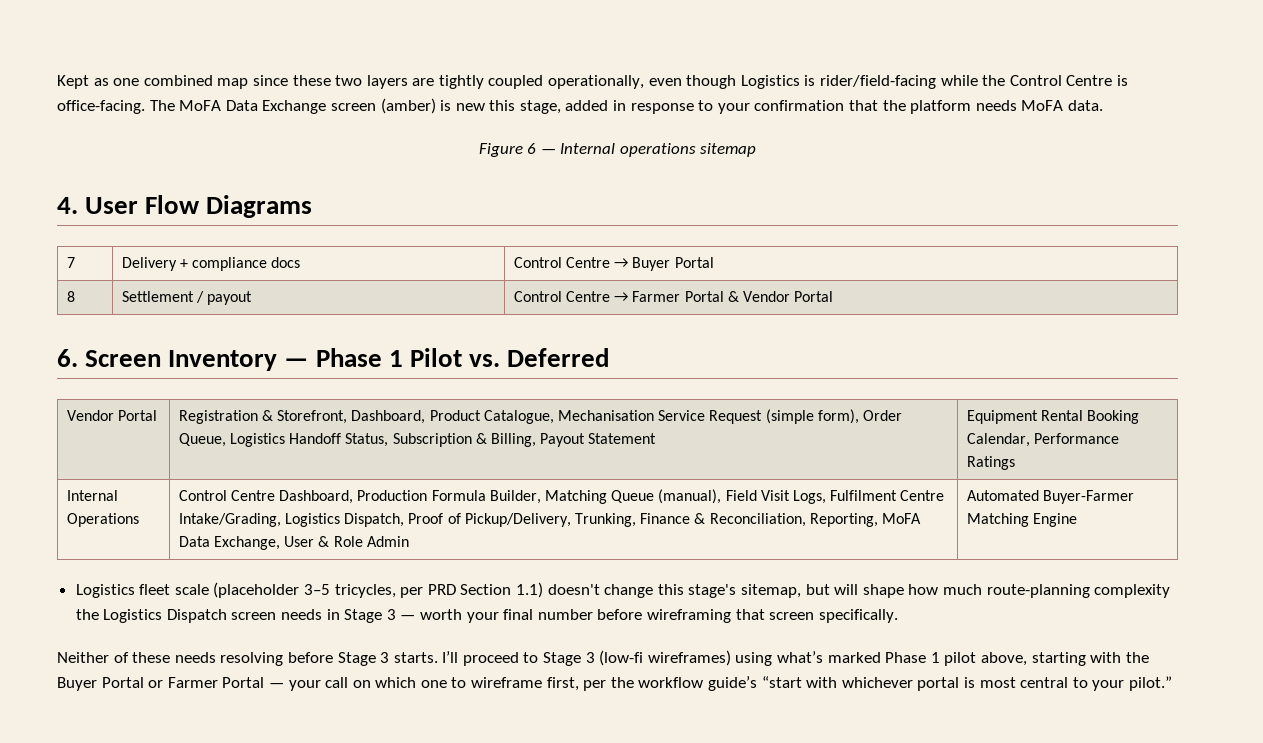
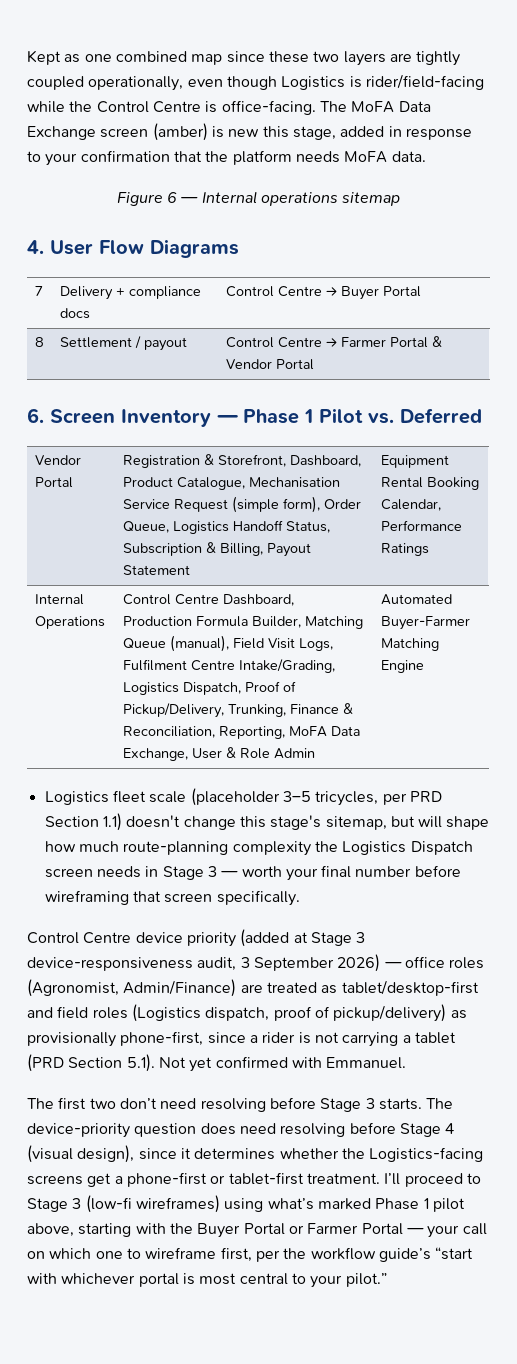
[57,652,216,663] Neither of these needs -> [27,929,366,947] [27,954,485,972] [27,979,479,997] [27,1004,467,1022] [27,1031,456,1047] [27,1054,407,1072] [27,1097,197,1110] Control Centre device priority (added at Stage 3 device-responsiveness audit, 3 September 2026) — office roles (Agronomist, Admin/Finance) are treated as tablet/desktop-first and field roles (Logistics dispatch, proof of pickup/delivery) as provisionally phone-first, since a rider is not carrying a tablet (PRD Section 5.1). Not yet confirmed with Emmanuel. // The first two don’t need
(438, 657) none -> [426,1098,454,1109] [27,1122,455,1138] [27,1145,484,1163] [27,1172,380,1187] The device-priority question does need resolving before Stage 4 (visual design), since it determines whether the Logistics-facing screens get a phone-first or tablet-first treatment.

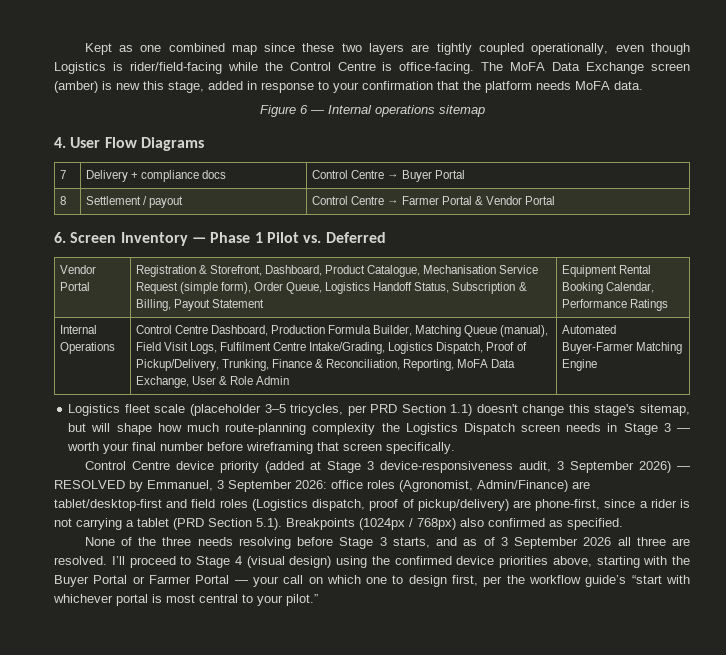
(402, 965) none -> [54,480,327,492] RESOLVED by Emmanuel, 3 September 2026:
[266,982,338,994] treated as -> (590, 485) none
[450,1010,467,1019] [27,1032,116,1047] as provisionally -> [512,500,531,508] are
[158,1056,407,1072] [27,1097,454,1112] [27,1122,455,1138] [27,1145,484,1163] [27,1172,481,1187] [27,1195,465,1213] Not yet confirmed with Emmanuel. // The first two don’t need resolving before Stage 3 starts. The device-priority question does need resolving before Stage 4 (visual design), since it determines whether the Logistics-facing screens get a phone-first or tablet-first treatment. I’ll proceed to Stage 3 (low-fi wireframes) using what’s marked Phase 1 pilot -> [286,518,623,530] [84,537,691,549] [54,556,548,568] Breakpoints (1024px / 768px) also confirmed as specified. // None of the three needs resolving before Stage 3 starts, and as of 3 September 2026 all three are resolved. I’ll proceed to Stage 4 (visual design) using the confirmed device priorities
[145,1247,217,1259] wireframe -> [408,575,447,587] design

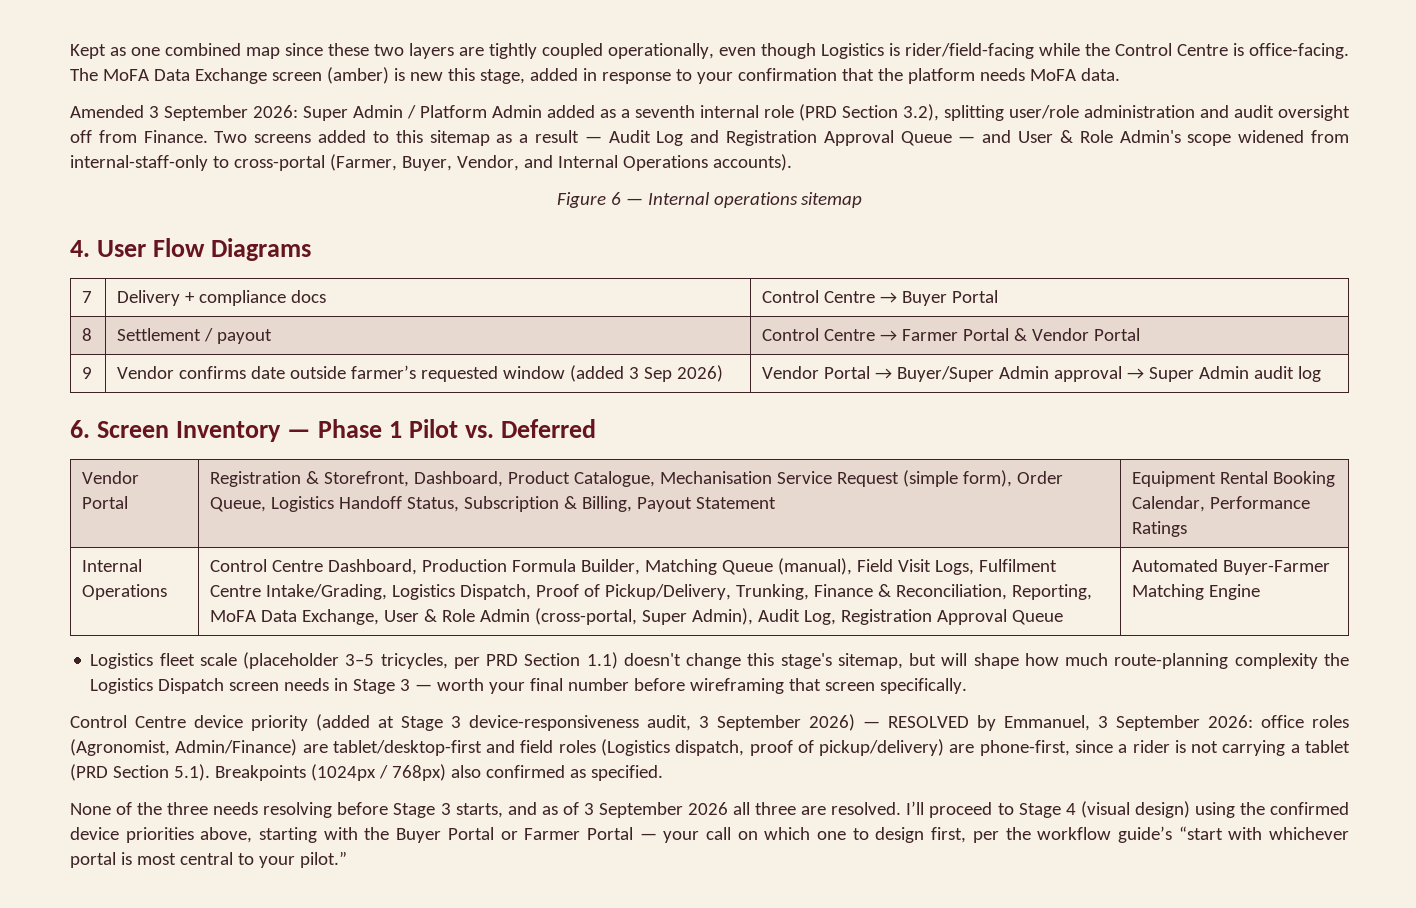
(643, 85) none -> [70,104,1350,121] [70,130,1349,146] [70,154,792,171] // Amended 3 September 2026: Super Admin / Platform Admin added as a seventh internal role (PRD Section 3.2), splitting user/role administration and audit oversight off from Finance. Two screens added to this sitemap as a result — Audit Log and Registration Approval Queue — and User & Role Admin's scope widened from internal-staff-only to cross-portal (Farmer, Buyer, Vendor, and Internal Operations accounts).
(556, 200) none -> [82,367,93,379] [117,365,724,382] [762,366,1322,382] // 9 | Vendor confirms date outside farmer’s requested window (added 3 Sep 2026) | Vendor Portal → Buyer/Super Admin approval → Super Admin audit log
(290, 380) none -> [535,608,1064,625] (cross-portal, Super Admin), Audit Log, Registration Approval Queue

